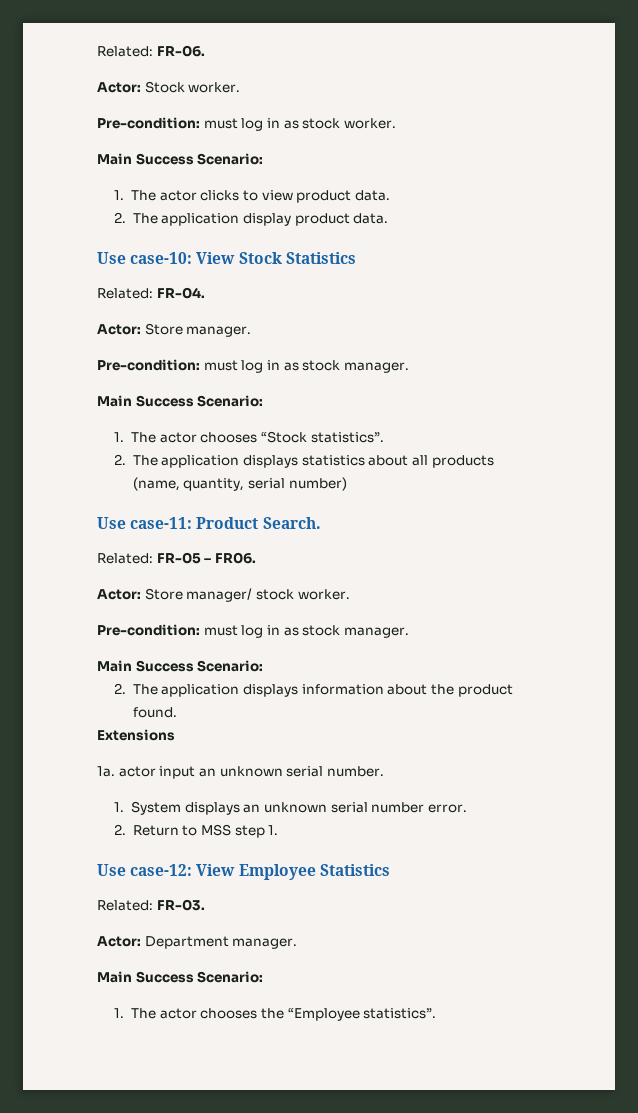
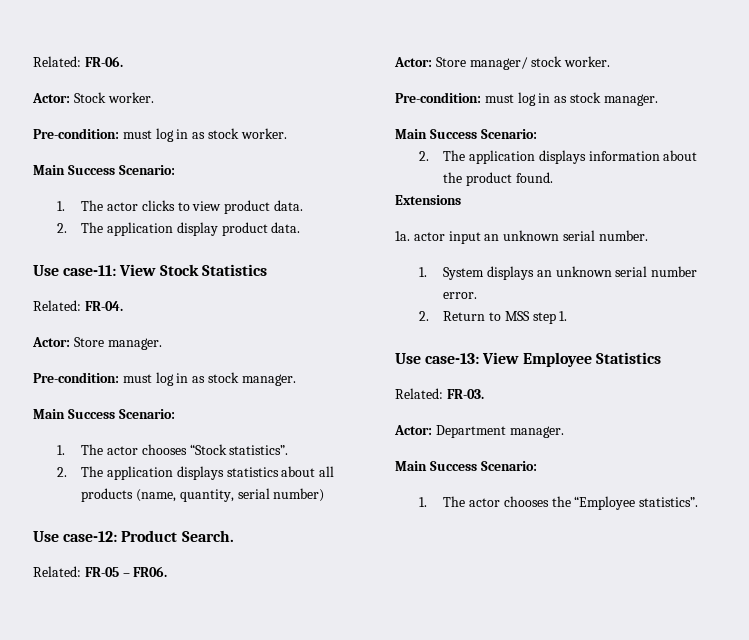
[130,252,193,264] case-10: -> [63,265,117,276] case-11:
[130,517,193,529] case-11: -> [63,531,118,542] case-12:
[130,864,193,876] case-12: -> [425,353,480,364] case-13:

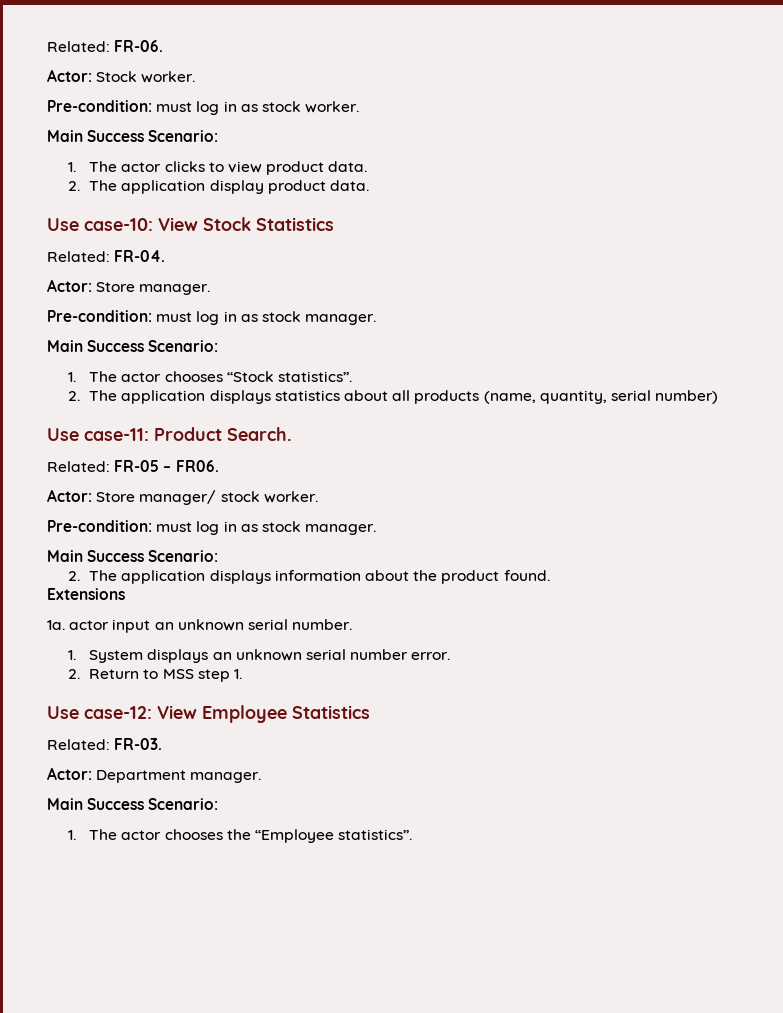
[63,265,117,276] case-11: -> [84,218,153,231] case-10:
[63,531,118,542] case-12: -> [84,428,149,441] case-11:
[425,353,480,364] case-13: -> [84,706,152,719] case-12:

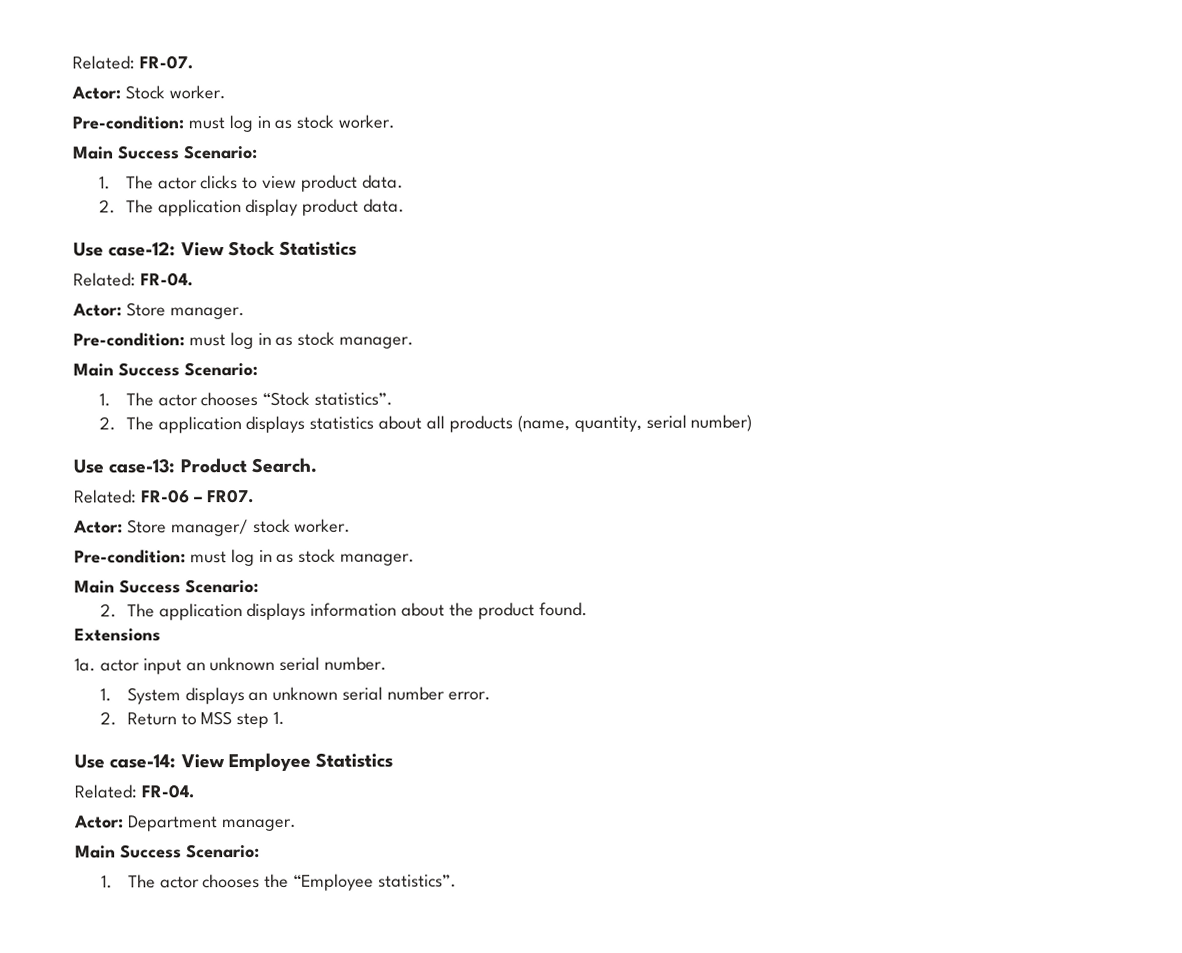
[47,40,164,52] Related: FR-06. -> [72,55,193,70] Related: FR-07.
[84,218,153,231] case-10: -> [108,241,177,257] case-12:
[84,428,149,441] case-11: -> [108,458,176,474] case-13:
[114,460,219,472] FR-05 – FR06. -> [140,489,254,504] FR-06 – FR07.
[84,706,152,719] case-12: -> [109,754,177,769] case-14:
[114,738,163,750] FR-03. -> [140,784,194,799] FR-04.

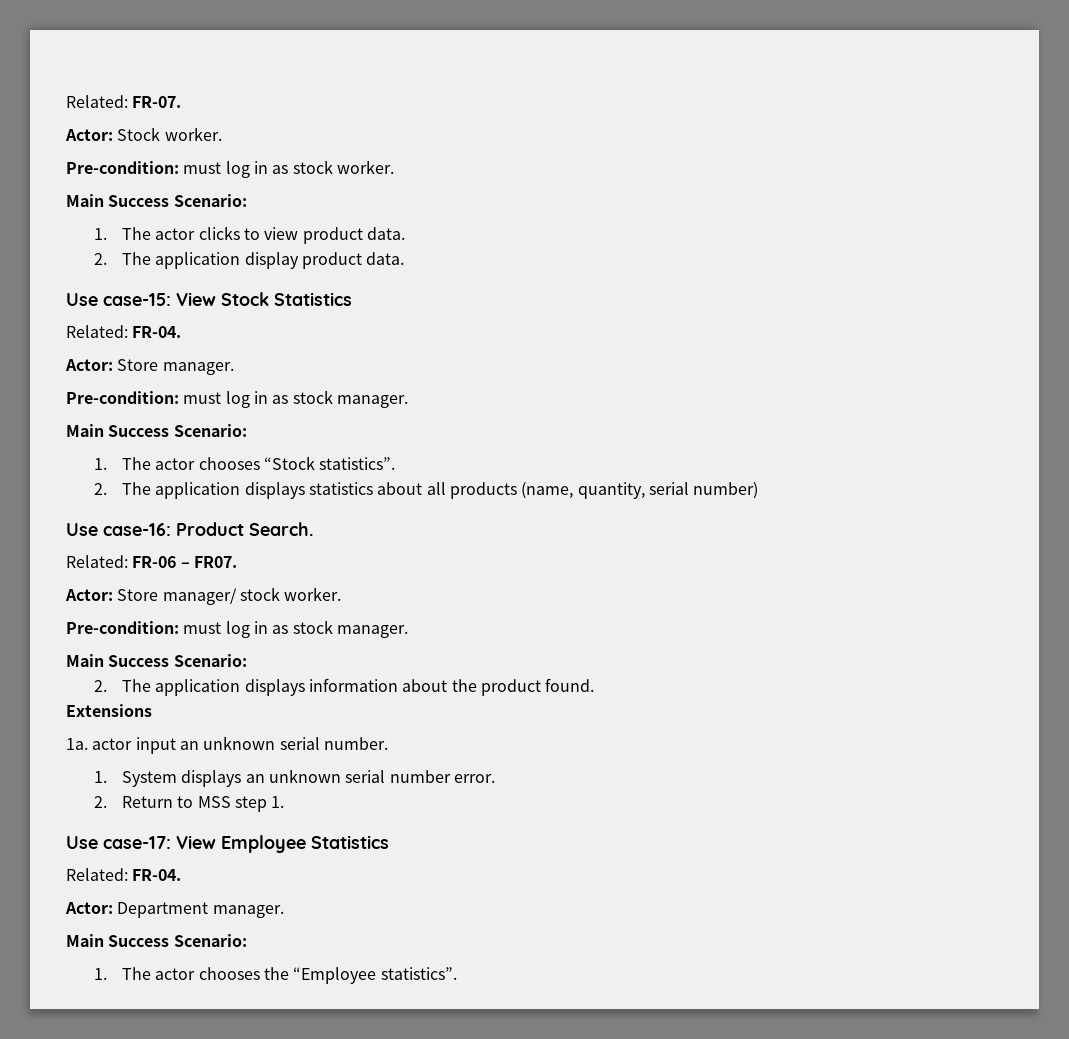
[108,241,177,257] case-12: -> [103,293,171,306] case-15:
[108,458,176,474] case-13: -> [103,523,171,536] case-16:
[109,754,177,769] case-14: -> [103,836,171,849] case-17:

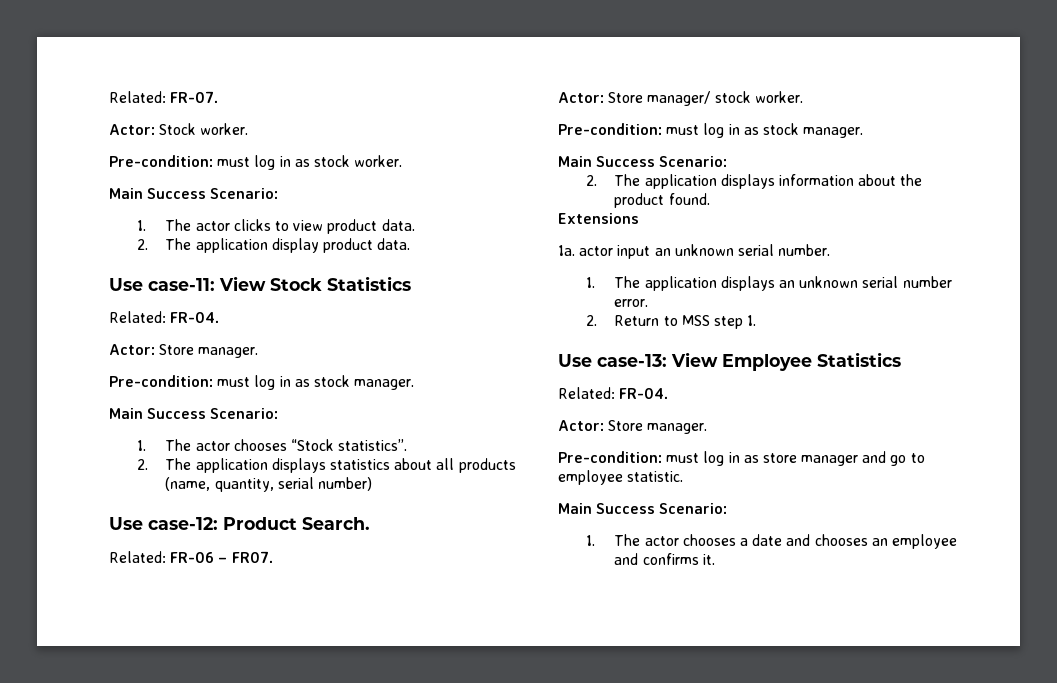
[103,293,171,306] case-15: -> [148,278,215,291] case-11:
[103,523,171,536] case-16: -> [148,517,218,530] case-12:
[122,771,178,787] System -> [614,276,717,291] The application
[103,836,171,849] case-17: -> [597,354,667,367] case-13:
[117,902,284,918] [66,934,247,947] [94,967,457,984] Department manager. // Main Success Scenario: // 1. The actor chooses the “Employee statistics”. -> [608,420,708,434] [558,451,925,466] [558,470,684,485] [558,503,728,514] [586,534,957,549] [614,553,715,565] Store manager. // Pre-condition: must log in as store manager and go to employee statistic. // Main Success Scenario: // 1. The actor chooses a date and chooses an employee and confirms it.

